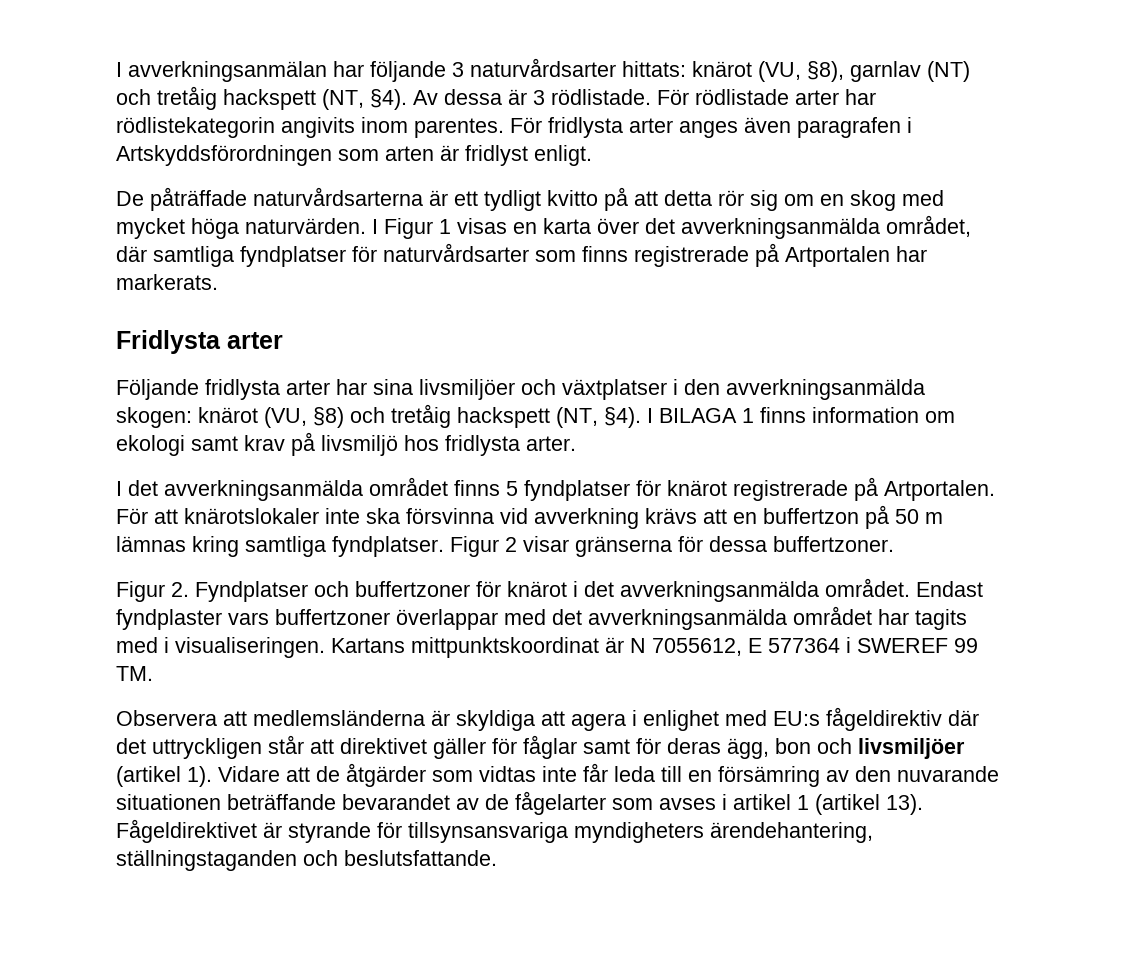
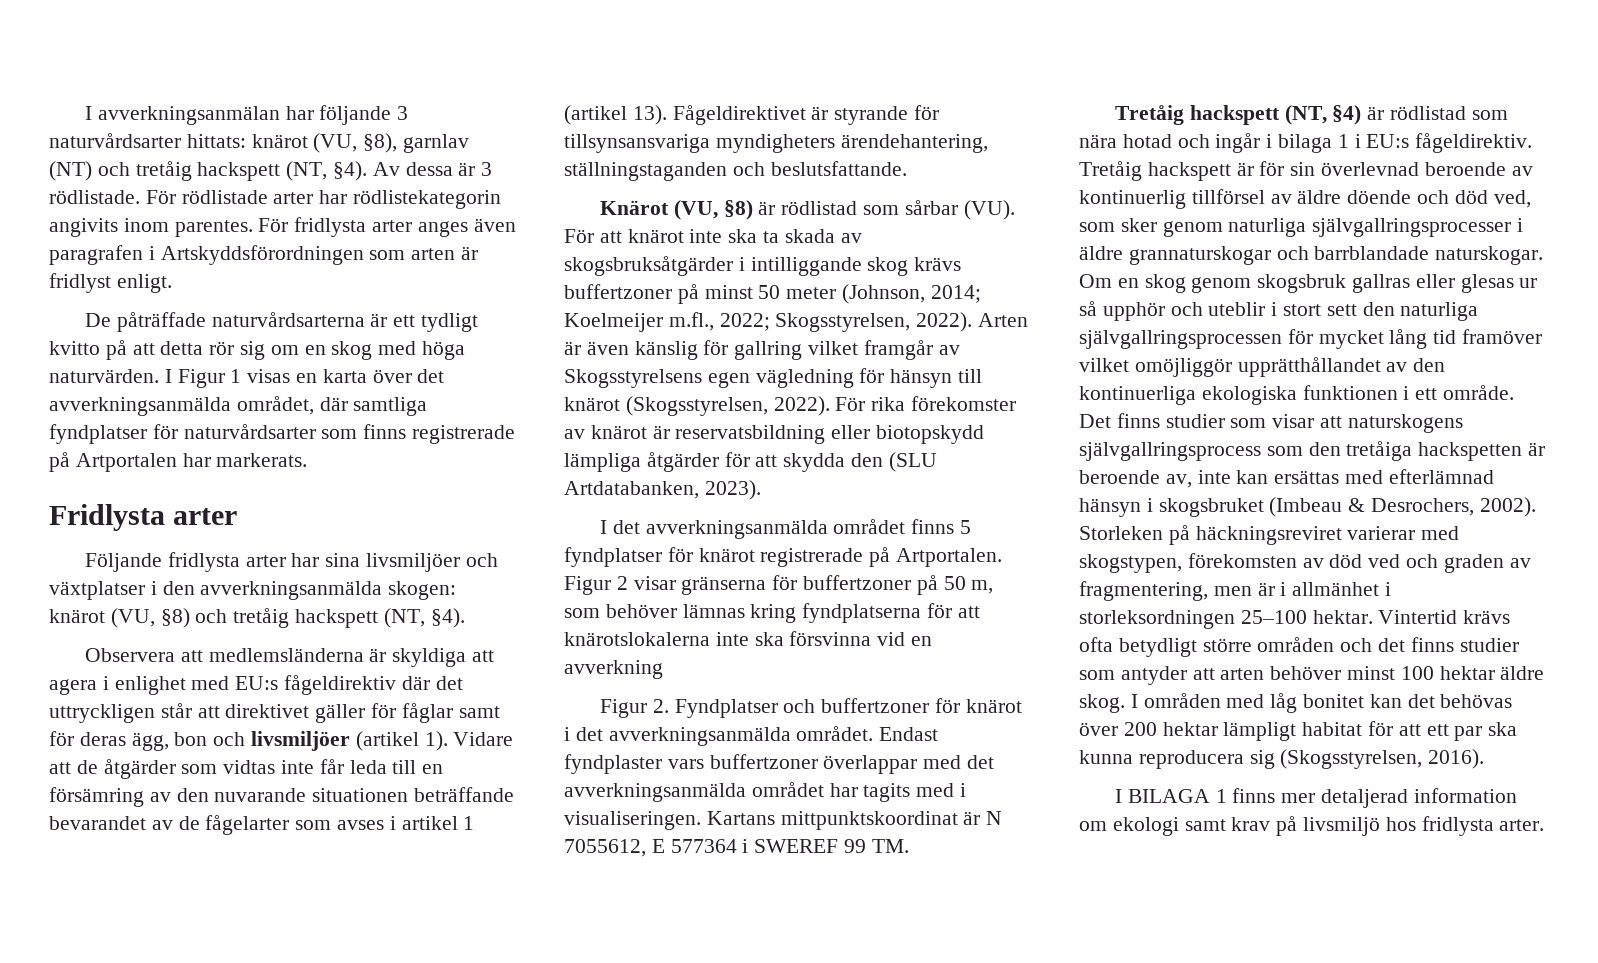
[116,218,185,239] mycket -> (417, 348) none
[647,407,955,423] [116,432,576,456] [116,477,995,501] [116,505,943,529] [116,536,894,557] [116,578,983,602] [116,606,967,630] [116,637,978,658] [116,666,153,681] I BILAGA 1 finns information om ekologi samt krav på livsmiljö hos fridlysta arter. // I det avverkningsanmälda området finns 5 fyndplatser för knärot registrerade på Artportalen. För att knärotslokaler inte ska försvinna vid avverkning krävs att en buffertzon på 50 m lämnas kring samtliga fyndplatser. Figur 2 visar gränserna för dessa buffertzoner. // Figur 2. Fyndplatser och buffertzoner för knärot i det avverkningsanmälda området. Endast fyndplaster vars buffertzoner överlappar med det avverkningsanmälda området har tagits med i visualiseringen. Kartans mittpunktskoordinat är N 7055612, E 577364 i SWEREF 99 TM. -> (465, 618) none
(497, 858) none -> [599,200,1015,220] [564,229,862,243] [564,256,962,276] [564,284,981,304] [564,312,1029,332] [564,340,960,360] [564,368,983,388] [564,396,1017,416] [564,425,985,444] [564,452,937,472] [564,480,761,500] [599,519,971,539] [564,547,1003,567] [564,575,994,595] [564,603,980,623] [564,631,933,646] [564,660,663,679] [599,698,1022,718] [564,726,939,746] [564,754,995,774] [564,782,967,802] [564,811,1003,830] [564,839,909,857] [1114,105,1508,125] [1079,133,1533,153] [1079,161,1533,181] [1079,189,1531,209] [1079,218,1524,237] [1079,246,1544,265] [1079,274,1538,293] [1079,301,1479,321] [1079,329,1543,349] [1079,357,1446,377] [1079,385,1515,405] [1079,413,1463,433] [1079,441,1546,461] [1079,469,1494,488] [1079,497,1536,517] [1079,525,1460,545] [1079,553,1531,573] [1079,581,1392,601] [1079,610,1511,629] [1079,637,1519,657] [1079,666,1545,685] [1079,693,1513,713] [1079,721,1518,741] [1079,749,1485,769] [1114,788,1517,808] [1079,816,1545,836] // Knärot (VU, §8) är rödlistad som sårbar (VU). För att knärot inte ska ta skada av skogsbruksåtgärder i intilliggande skog krävs buffertzoner på minst 50 meter (Johnson, 2014; Koelmeijer m.fl., 2022; Skogsstyrelsen, 2022). Arten är även känslig för gallring vilket framgår av Skogsstyrelsens egen vägledning för hänsyn till knärot (Skogsstyrelsen, 2022). För rika förekomster av knärot är reservatsbildning eller biotopskydd lämpliga åtgärder för att skydda den (SLU Artdatabanken, 2023). // I det avverkningsanmälda området finns 5 fyndplatser för knärot registrerade på Artportalen. Figur 2 visar gränserna för buffertzoner på 50 m, som behöver lämnas kring fyndplatserna för att knärotslokalerna inte ska försvinna vid en avverkning // Figur 2. Fyndplatser och buffertzoner för knärot i det avverkningsanmälda området. Endast fyndplaster vars buffertzoner överlappar med det avverkningsanmälda området har tagits med i visualiseringen. Kartans mittpunktskoordinat är N 7055612, E 577364 i SWEREF 99 TM. // Tretåig hackspett (NT, §4) är rödlistad som nära hotad och ingår i bilaga 1 i EU:s fågeldirektiv. Tretåig hackspett är för sin överlevnad beroende av kontinuerlig tillförsel av äldre döende och död ved, som sker genom naturliga självgallringsprocesser i äldre grannaturskogar och barrblandade naturskogar. Om en skog genom skogsbruk gallras eller glesas ur så upphör och uteblir i stort sett den naturliga självgallringsprocessen för mycket lång tid framöver vilket omöjliggör upprätthållandet av den kontinuerliga ekologiska funktionen i ett område. Det finns studier som visar att naturskogens självgallringsprocess som den tretåiga hackspetten är beroende av, inte kan ersättas med efterlämnad hänsyn i skogsbruket (Imbeau & Desrochers, 2002). Storleken på häckningsreviret varierar med skogstypen, förekomsten av död ved och graden av fragmentering, men är i allmänhet i storleksordningen 25–100 hektar. Vintertid krävs ofta betydligt större områden och det finns studier som antyder att arten behöver minst 100 hektar äldre skog. I områden med låg bonitet kan det behövas över 200 hektar lämpligt habitat för att ett par ska kunna reproducera sig (Skogsstyrelsen, 2016). // I BILAGA 1 finns mer detaljerad information om ekologi samt krav på livsmiljö hos fridlysta arter.

